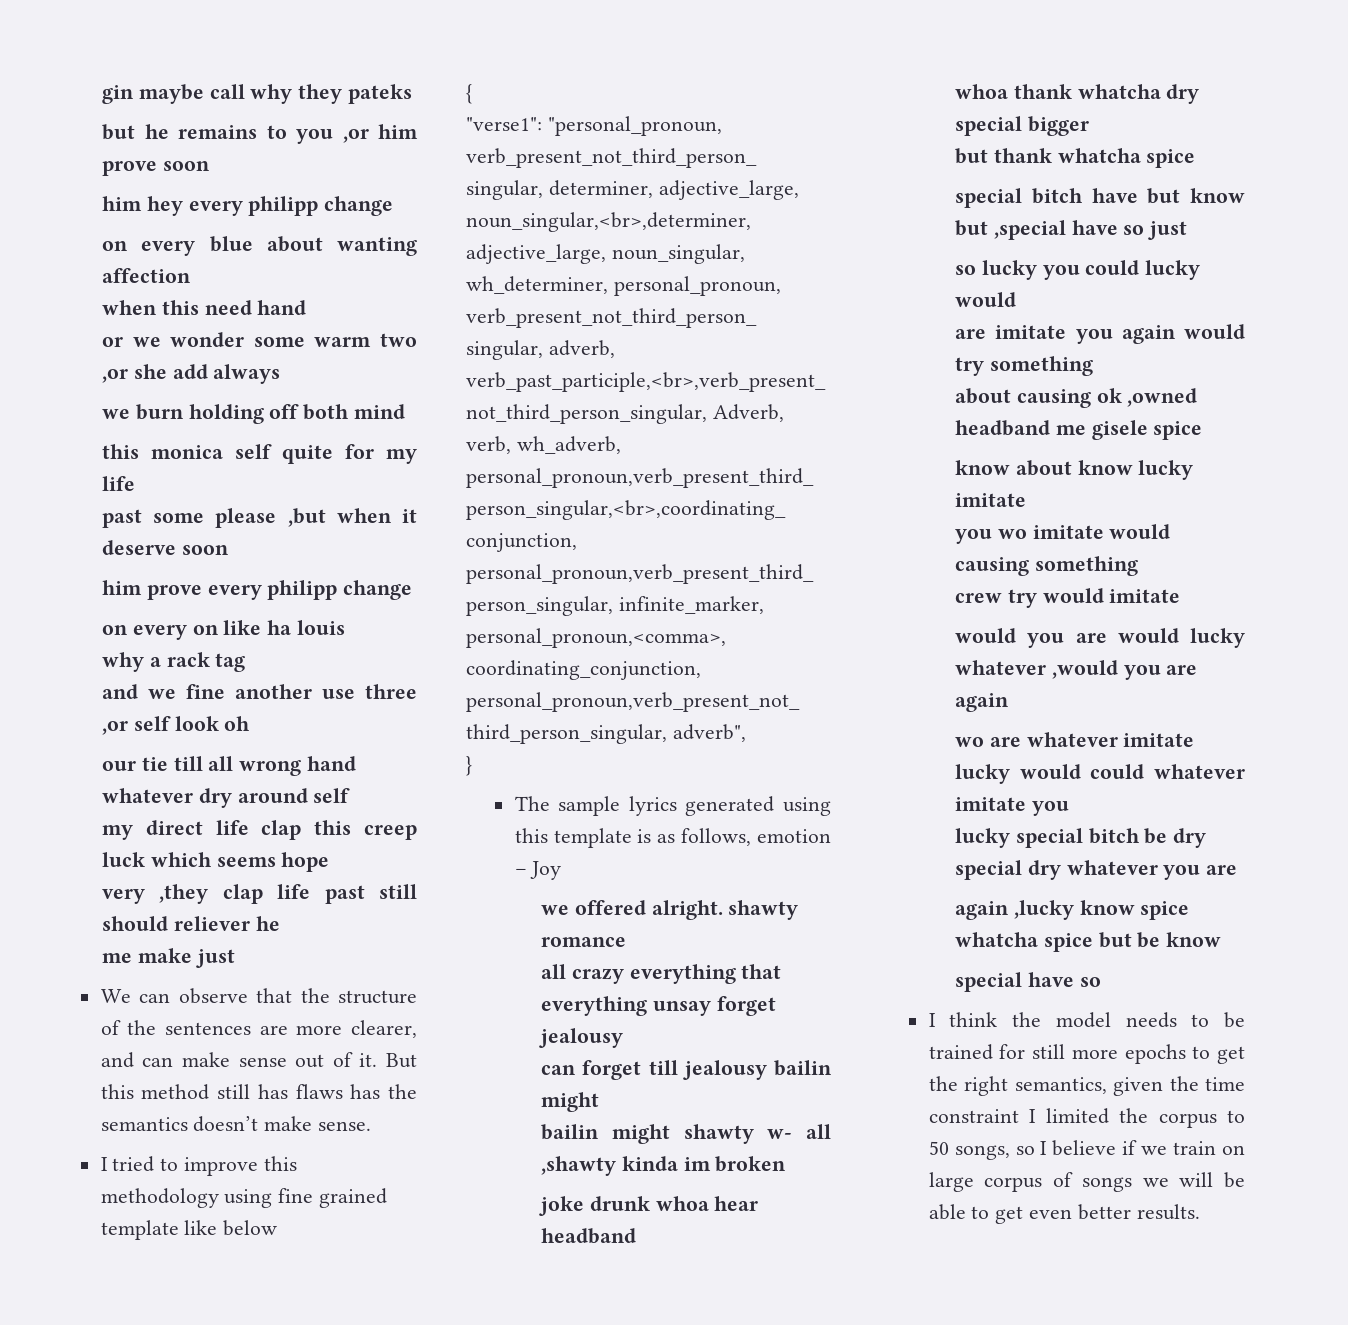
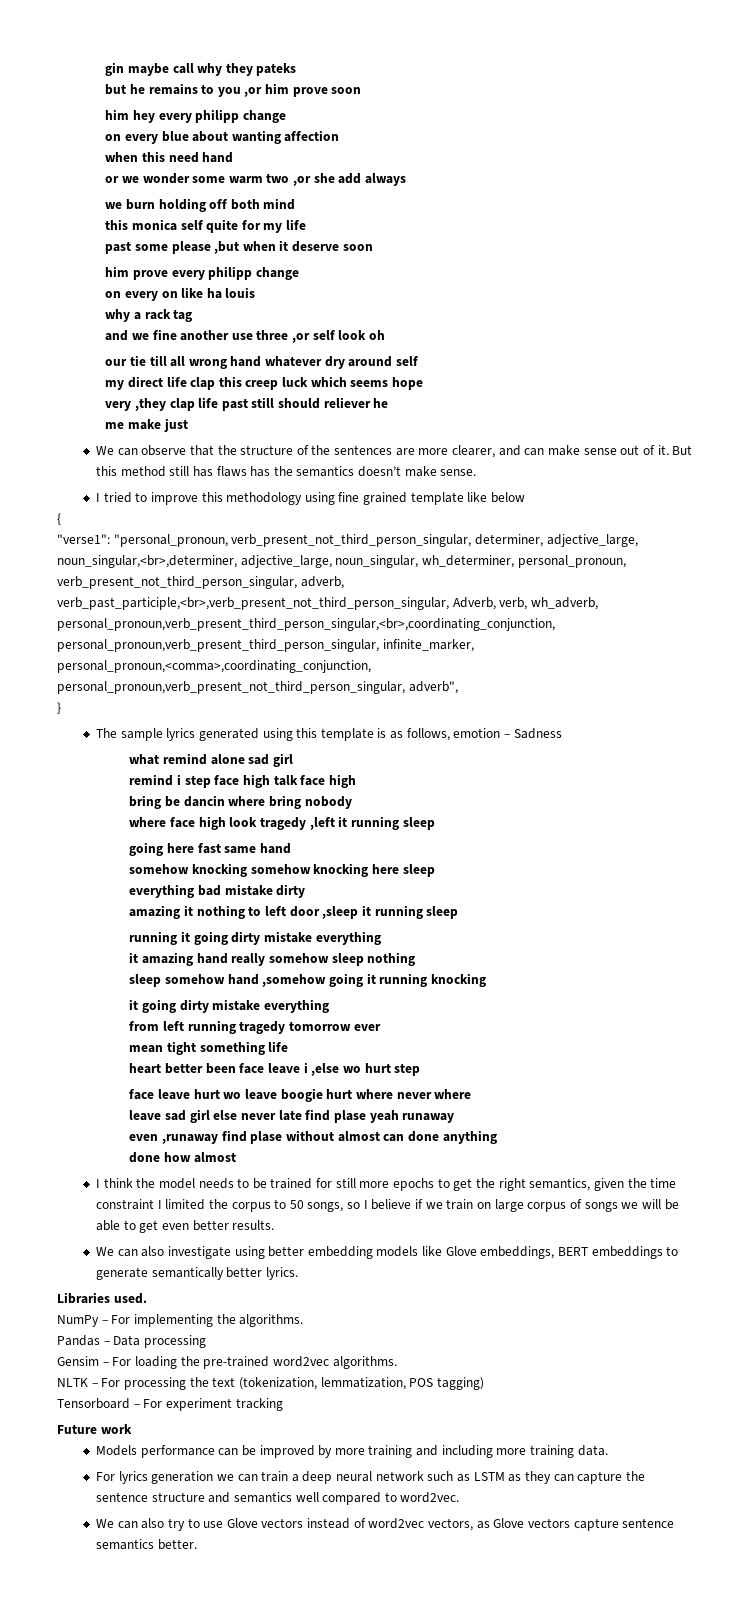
[530,861,562,880] [541,900,799,920] [541,937,627,947] [541,964,782,984] [541,996,776,1016] [539,1028,624,1048] [541,1060,832,1080] [541,1092,600,1112] [541,1124,831,1144] [541,1156,787,1176] [539,1196,759,1216] [541,1228,637,1244] [955,84,1200,104] [955,116,1089,136] [955,148,1196,168] [955,188,1245,208] [955,220,1188,240] [955,260,1201,280] [955,292,1017,307] [955,324,1245,344] [955,356,1093,376] [955,388,1198,408] [955,420,1203,440] [955,460,1194,480] [955,493,1027,507] [955,524,1171,544] [955,556,1138,576] [955,588,1181,608] [955,628,1245,648] [955,660,1198,680] [955,693,1010,712] [955,732,1195,747] [955,764,1245,784] [955,797,1069,816] [955,828,1207,848] [955,860,1238,880] [955,900,1190,920] [955,932,1222,952] [955,972,1101,992] Joy // we offered alright. shawty romance // all crazy everything that everything unsay forget jealousy // can forget till jealousy bailin might // bailin might shawty w- all ,shawty kinda im broken // joke drunk whoa hear headband // whoa thank whatcha dry special bigger // but thank whatcha spice // special bitch have but know but ,special have so just // so lucky you could lucky would // are imitate you again would try something // about causing ok ,owned headband me gisele spice // know about know lucky imitate // you wo imitate would causing something // crew try would imitate // would you are would lucky whatever ,would you are again // wo are whatever imitate lucky would could whatever imitate you // lucky special bitch be dry special dry whatever you are // again ,lucky know spice whatcha spice but be know // special have so -> [513,728,562,739] [129,753,293,767] [129,774,356,788] [129,795,352,809] [129,816,435,830] [129,842,291,856] [129,863,435,877] [129,884,306,898] [129,905,459,919] [129,931,381,945] [129,952,416,966] [129,973,486,987] [129,999,329,1013] [129,1020,381,1034] [129,1041,289,1055] [129,1062,421,1076] [129,1088,472,1102] [129,1109,455,1123] [129,1130,497,1144] [129,1152,236,1163] Sadness // what remind alone sad girl // remind i step face high talk face high // bring be dancin where bring nobody // where face high look tragedy ,left it running sleep // going here fast same hand // somehow knocking somehow knocking here sleep // everything bad mistake dirty // amazing it nothing to left door ,sleep it running sleep // running it going dirty mistake everything // it amazing hand really somehow sleep nothing // sleep somehow hand ,somehow going it running knocking // it going dirty mistake everything // from left running tragedy tomorrow ever // mean tight something life // heart better been face leave i ,else wo hurt step // face leave hurt wo leave boogie hurt where never where // leave sad girl else never late find plase yeah runaway // even ,runaway find plase without almost can done anything // done how almost
(1200, 1212) none -> [95,1246,679,1259] [95,1267,298,1280] [57,1292,147,1304] [57,1314,304,1327] [57,1335,206,1348] [57,1356,397,1369] [57,1377,484,1390] [57,1398,283,1411] [57,1424,132,1434] [95,1445,608,1458] [95,1471,645,1484] [95,1492,460,1505] [95,1518,675,1531] [95,1539,197,1550] // We can also investigate using better embedding models like Glove embeddings, BERT embeddings to generate semantically better lyrics. // Libraries used. // NumPy – For implementing the algorithms. // Pandas – Data processing // Gensim – For loading the pre-trained word2vec algorithms. // NLTK – For processing the text (tokenization, lemmatization, POS tagging) // Tensorboard – For experiment tracking // Future work // Models performance can be improved by more training and including more training data. // For lyrics generation we can train a deep neural network such as LSTM as they can capture the sentence structure and semantics well compared to word2vec. // We can also try to use Glove vectors instead of word2vec vectors, as Glove vectors capture sentence semantics better.

